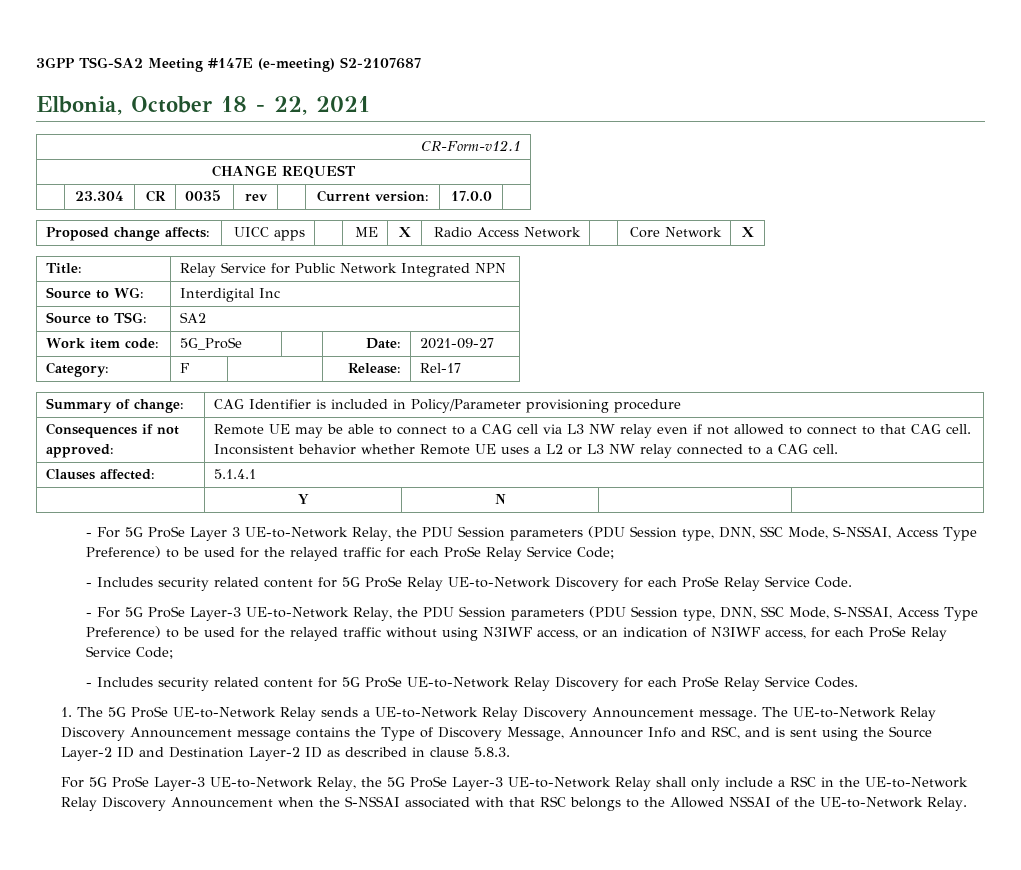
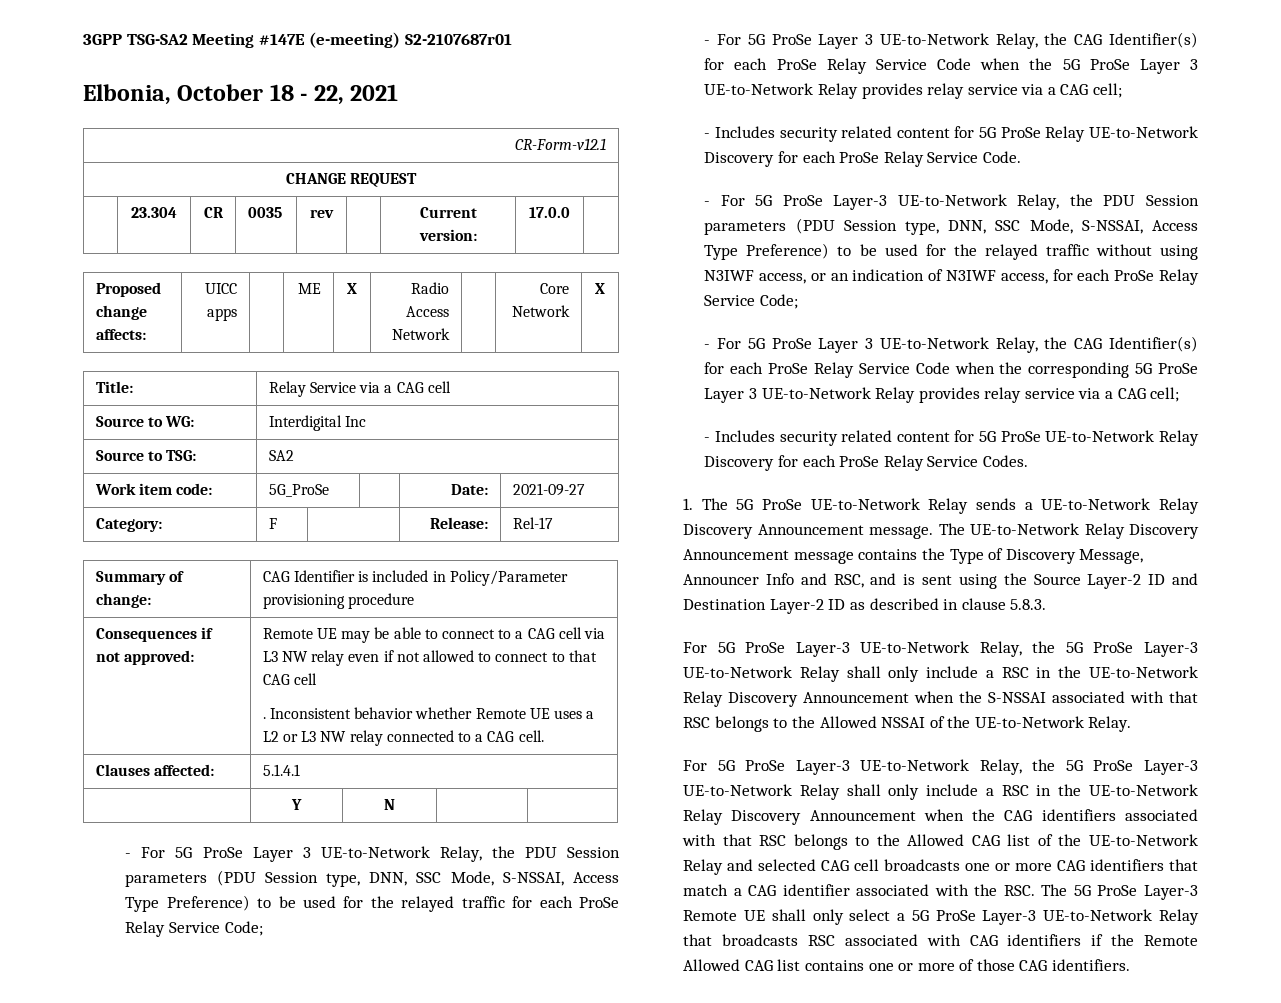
[340,57,421,69] S2-2107687 -> [404,34,512,45] S2-2107687r01
[271,263,507,277] for Public Network Integrated NPN -> [359,381,451,393] via a CAG cell
[946,424,972,434] cell. -> [294,673,318,685] [262,717,266,719] cell // .
(615, 553) none -> [704,32,1198,49] [704,58,1198,74] [704,83,1123,99] // - For 5G ProSe Layer 3 UE-to-Network Relay, the CAG Identifier(s) for each ProSe Relay Service Code when the 5G ProSe Layer 3 UE-to-Network Relay provides relay service via a CAG cell;
(174, 653) none -> [704,336,1198,353] [704,362,1198,378] [704,387,1180,403] // - For 5G ProSe Layer 3 UE-to-Network Relay, the CAG Identifier(s) for each ProSe Relay Service Code when the corresponding 5G ProSe Layer 3 UE-to-Network Relay provides relay service via a CAG cell;
(968, 804) none -> [683,759,1198,775] [683,784,1198,800] [683,809,1198,825] [682,834,1198,850] [683,859,1198,875] [683,884,1198,900] [683,909,1199,925] [683,934,1198,946] [683,959,1131,971] // For 5G ProSe Layer-3 UE-to-Network Relay, the 5G ProSe Layer-3 UE-to-Network Relay shall only include a RSC in the UE-to-Network Relay Discovery Announcement when the CAG identifiers associated with that RSC belongs to the Allowed CAG list of the UE-to-Network Relay and selected CAG cell broadcasts one or more CAG identifiers that match a CAG identifier associated with the RSC. The 5G ProSe Layer-3 Remote UE shall only select a 5G ProSe Layer-3 UE-to-Network Relay that broadcasts RSC associated with CAG identifiers if the Remote Allowed CAG list contains one or more of those CAG identifiers.

